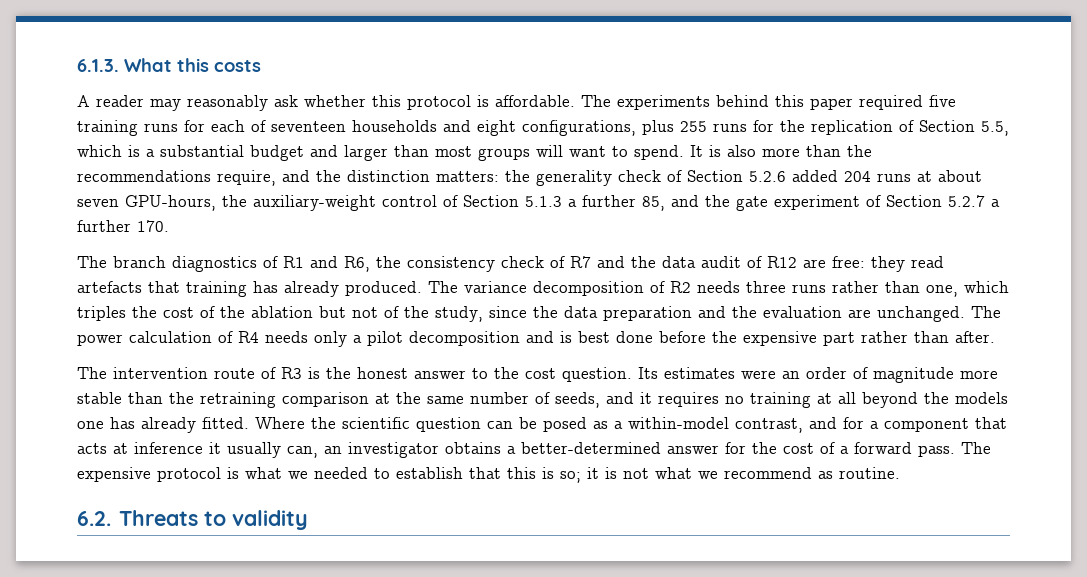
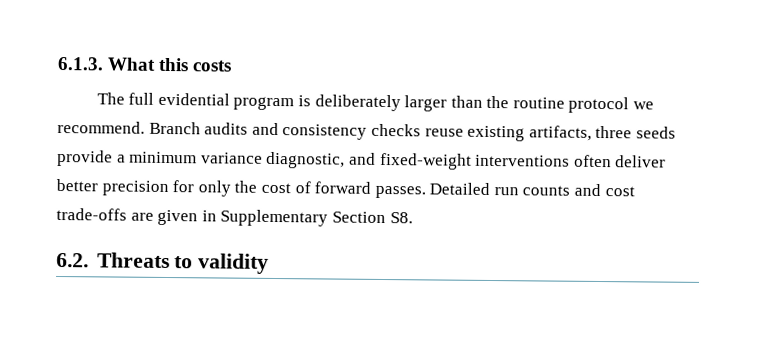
[77,95,956,111] [77,120,1009,136] [77,145,872,161] [77,170,982,186] [77,195,1000,211] [77,220,169,232] [77,256,944,272] [77,281,1009,297] [77,306,1001,322] [77,331,995,347] [77,367,998,383] [77,392,1008,408] [77,417,1007,433] [77,442,991,458] [77,467,900,483] A reader may reasonably ask whether this protocol is affordable. The experiments behind this paper required five training runs for each of seventeen households and eight configurations, plus 255 runs for the replication of Section 5.5, which is a substantial budget and larger than most groups will want to spend. It is also more than the recommendations require, and the distinction matters: the generality check of Section 5.2.6 added 204 runs at about seven GPU-hours, the auxiliary-weight control of Section 5.1.3 a further 85, and the gate experiment of Section 5.2.7 a further 170. // The branch diagnostics of R1 and R6, the consistency check of R7 and the data audit of R12 are free: they read artefacts that training has already produced. The variance decomposition of R2 needs three runs rather than one, which triples the cost of the ablation but not of the study, since the data preparation and the evaluation are unchanged. The power calculation of R4 needs only a pilot decomposition and is best done before the expensive part rather than after. // The intervention route of R3 is the honest answer to the cost question. Its estimates were an order of magnitude more stable than the retraining comparison at the same number of seeds, and it requires no training at all beyond the models one has already fitted. Where the scientific question can be posed as a within-model contrast, and for a component that acts at inference it usually can, an investigator obtains a better-determined answer for the cost of a forward pass. The expensive protocol is what we needed to establish that this is so; it is not what we recommend as routine. -> [96,92,655,114] [57,120,676,142] [57,149,667,170] [56,178,635,199] [56,207,413,227] The full evidential program is deliberately larger than the routine protocol we recommend. Branch audits and consistency checks reuse existing artifacts, three seeds provide a minimum variance diagnostic, and fixed-weight interventions often deliver better precision for only the cost of forward passes. Detailed run counts and cost trade-offs are given in Supplementary Section S8.

